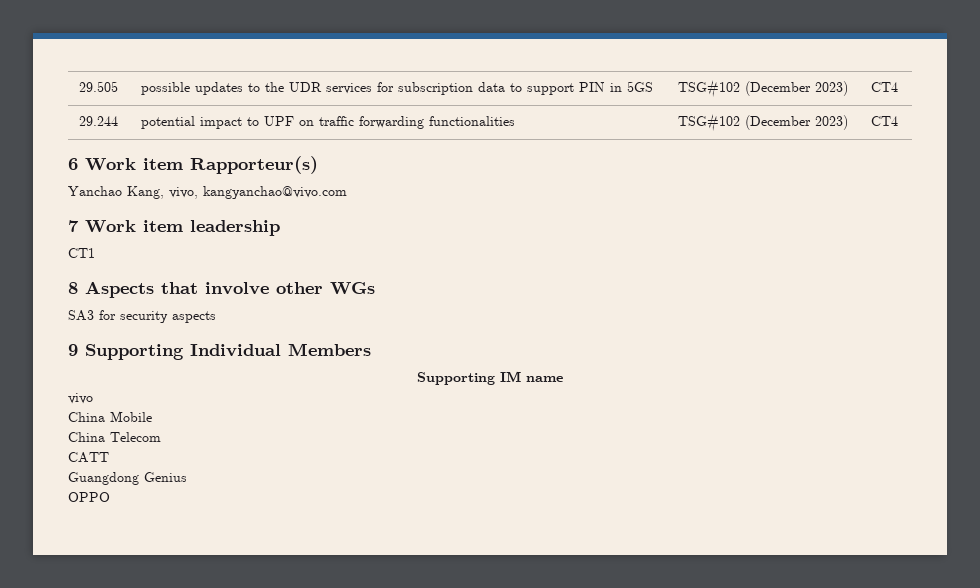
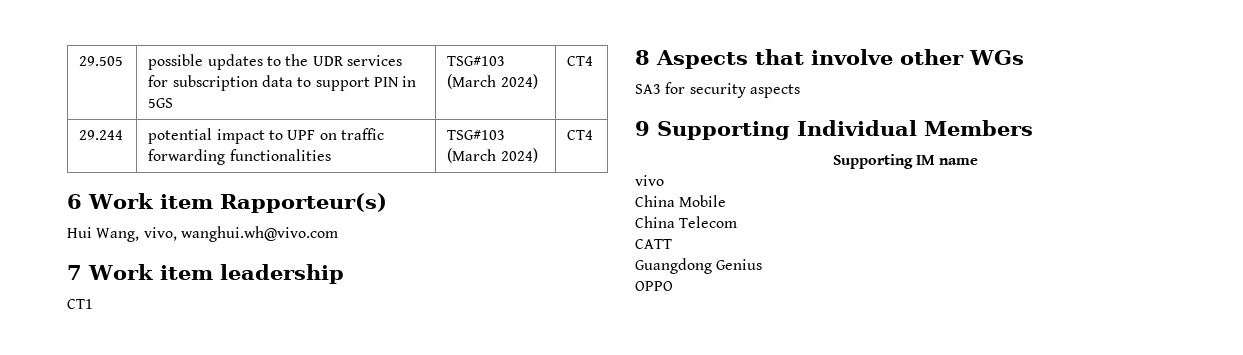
[677,80,848,98] TSG#102 (December 2023) -> [447,56,506,66] [447,74,538,89] TSG#103 (March 2024)
[677,114,848,132] TSG#102 (December 2023) -> [447,130,506,140] [447,148,538,163] TSG#103 (March 2024)
[68,186,347,199] Yanchao Kang, vivo, kangyanchao@vivo.com -> [67,226,338,242] Hui Wang, vivo, wanghui.wh@vivo.com

